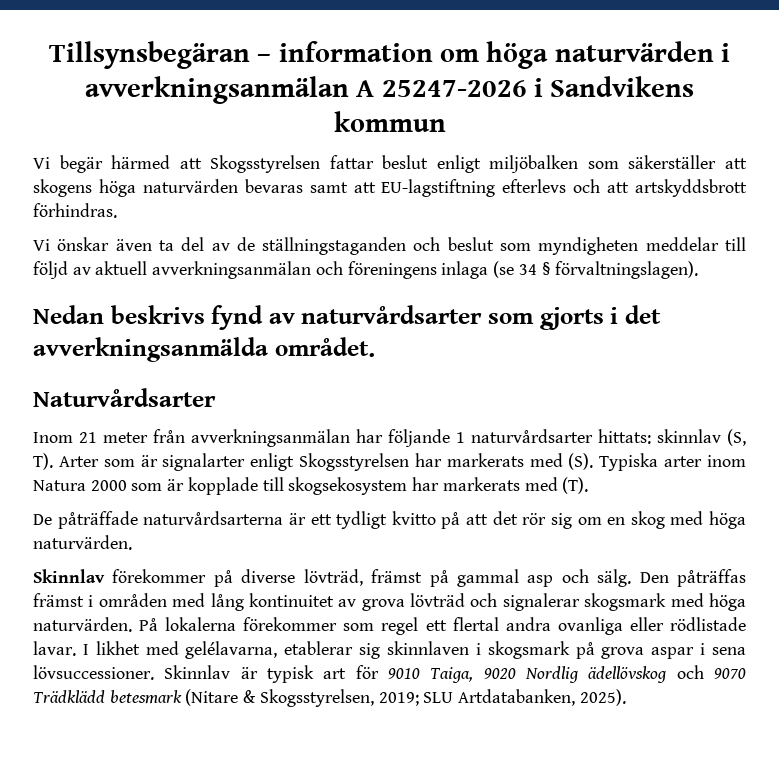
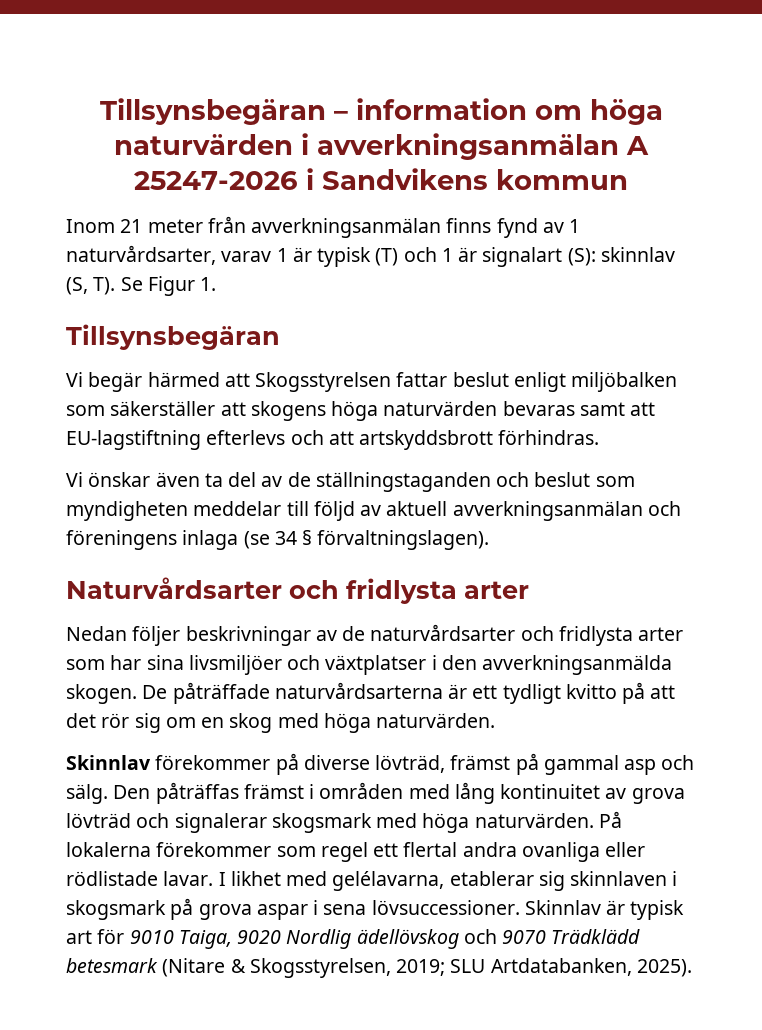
(446, 121) none -> [66,216,581,238] [66,245,675,267] [66,276,217,296] [66,324,280,350] // Inom 21 meter från avverkningsanmälan finns fynd av 1 naturvårdsarter, varav 1 är typisk (T) och 1 är signalart (S): skinnlav (S, T). Se Figur 1. // Tillsynsbegäran
[33,305,661,330] [33,337,375,362] [33,388,216,407] [33,429,746,447] [33,453,746,471] [33,477,589,495] Nedan beskrivs fynd av naturvårdsarter som gjorts i det avverkningsanmälda området. // Naturvårdsarter // Inom 21 meter från avverkningsanmälan har följande 1 naturvårdsarter hittats: skinnlav (S, T). Arter som är signalarter enligt Skogsstyrelsen har markerats med (S). Typiska arter inom Natura 2000 som är kopplade till skogsekosystem har markerats med (T). // -> [66,577,529,604] [66,624,684,646] [66,655,673,675] [66,684,137,704] Naturvårdsarter och fridlysta arter // Nedan följer beskrivningar av de naturvårdsarter och fridlysta arter som har sina livsmiljöer och växtplatser i den avverkningsanmälda skogen.

